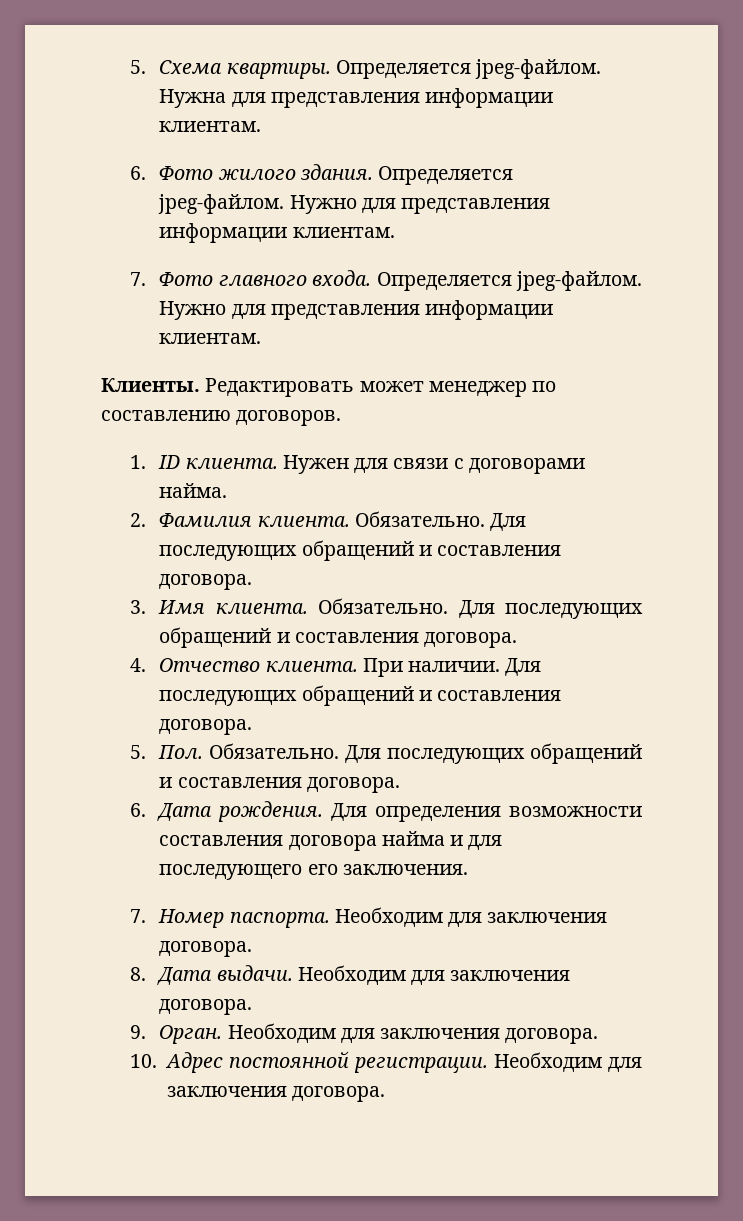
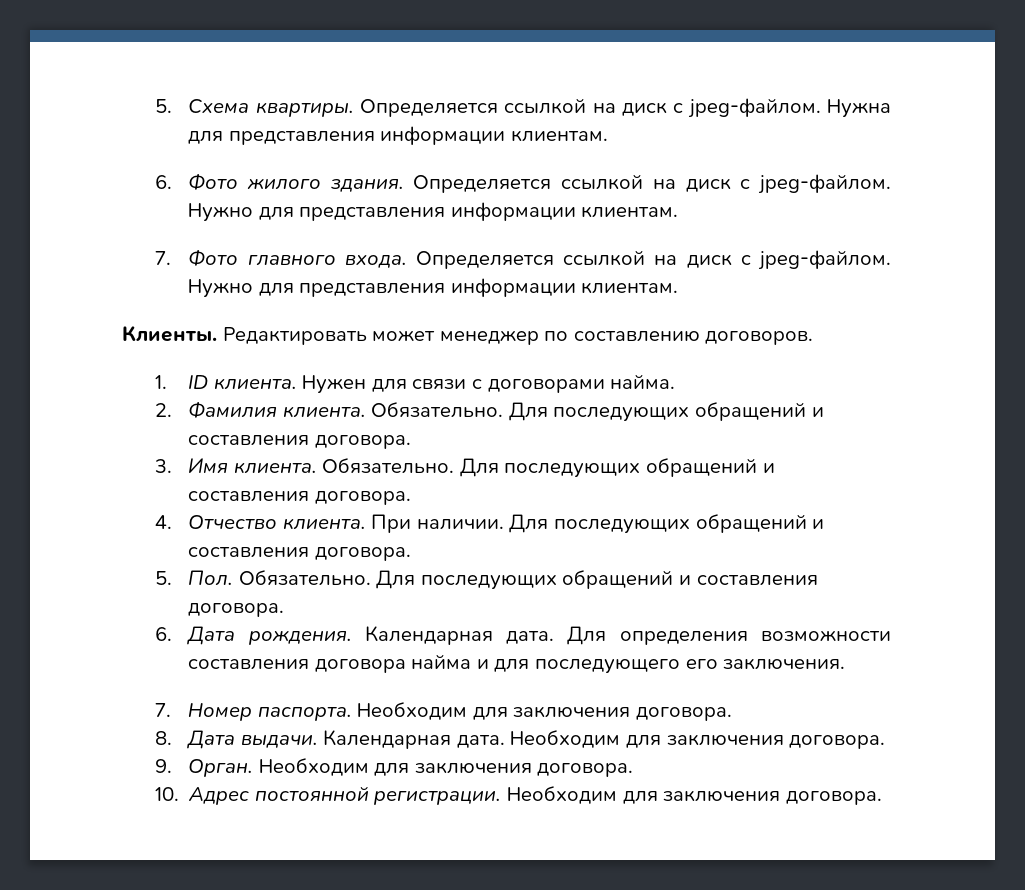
(471, 69) none -> [504,98,684,116] ссылкой на диск с
(514, 175) none -> [561,174,751,192] ссылкой на диск с
(512, 281) none -> [563,250,751,268] ссылкой на диск с
(324, 811) none -> [364,625,555,645] Календарная дата.
(293, 973) none -> [323,729,505,749] Календарная дата.

